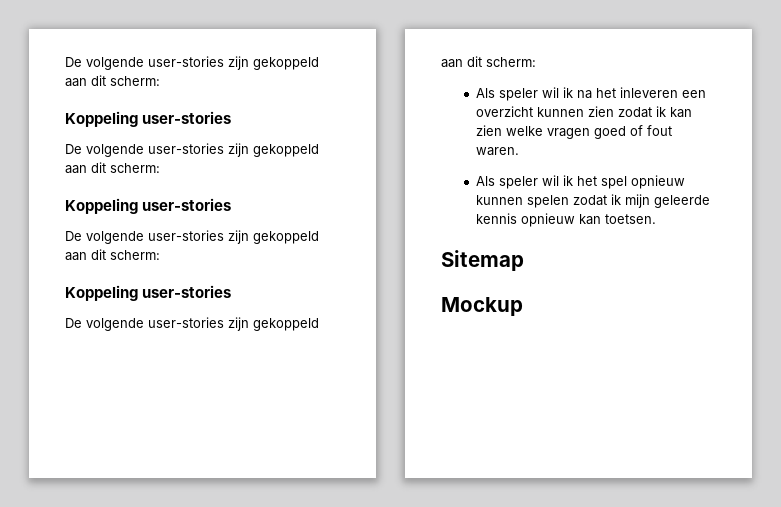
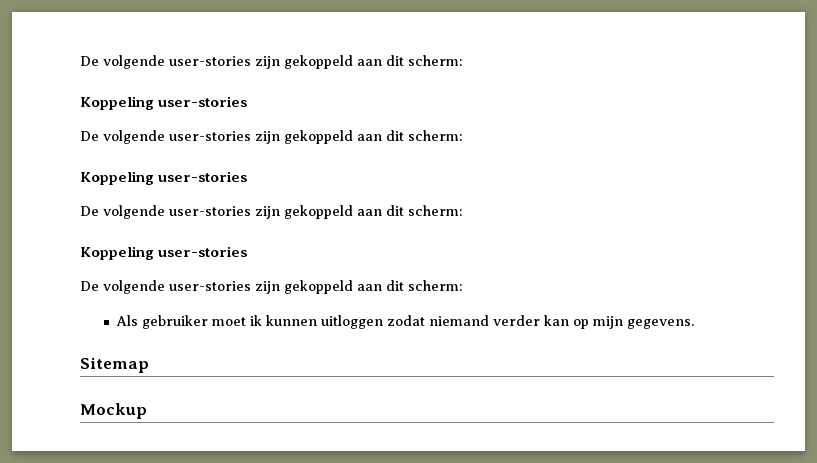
[499,87,707,101] [476,106,693,118] [476,125,673,139] [476,147,520,156] [476,175,686,189] [476,194,711,208] [476,213,657,227] speler wil ik na het inleveren een overzicht kunnen zien zodat ik kan zien welke vragen goed of fout waren. // Als speler wil ik het spel opnieuw kunnen spelen zodat ik mijn geleerde kennis opnieuw kan toetsen. -> [141,315,694,329] gebruiker moet ik kunnen uitloggen zodat niemand verder kan op mijn gegevens.

